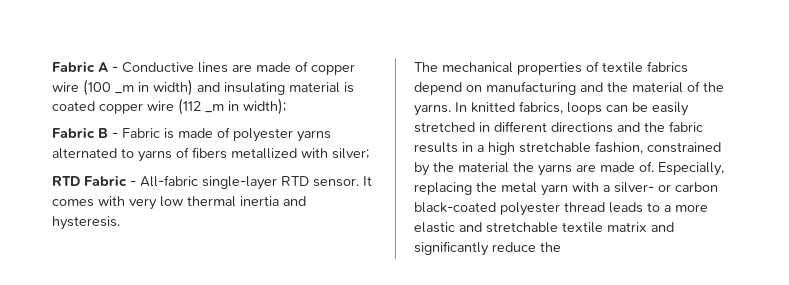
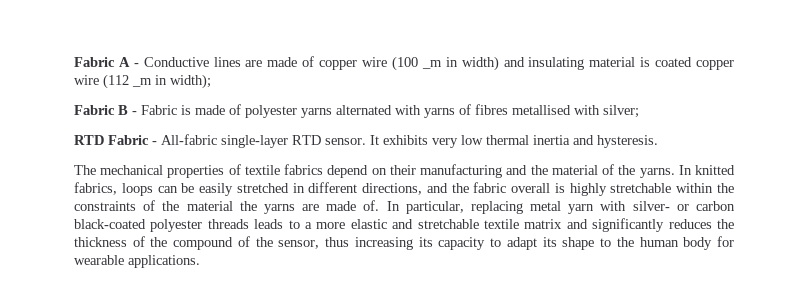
[121,148,134,158] to -> [395,105,421,115] with
[192,147,297,159] fibers metallized -> [475,104,571,115] fibres metallised
[52,196,125,207] comes with -> [383,135,428,145] exhibits
(482, 88) none -> [389,165,416,175] their
[551,122,613,133] directions -> [362,183,423,195] directions,
[414,141,721,155] [414,162,430,176] results in a high stretchable fashion, constrained by -> [511,183,734,196] [74,200,156,211] overall is highly stretchable within the constraints of
[658,162,724,176] [414,182,497,195] Especially, replacing the -> [386,201,523,214] In particular, replacing
[603,185,610,192] a -> (627, 206) none
[564,202,605,212] thread -> [207,219,249,229] threads
[492,242,561,252] reduce the -> [668,219,734,229] [74,236,734,250] [74,255,200,268] reduces the thickness of the compound of the sensor, thus increasing its capacity to adapt its shape to the human body for wearable applications.

